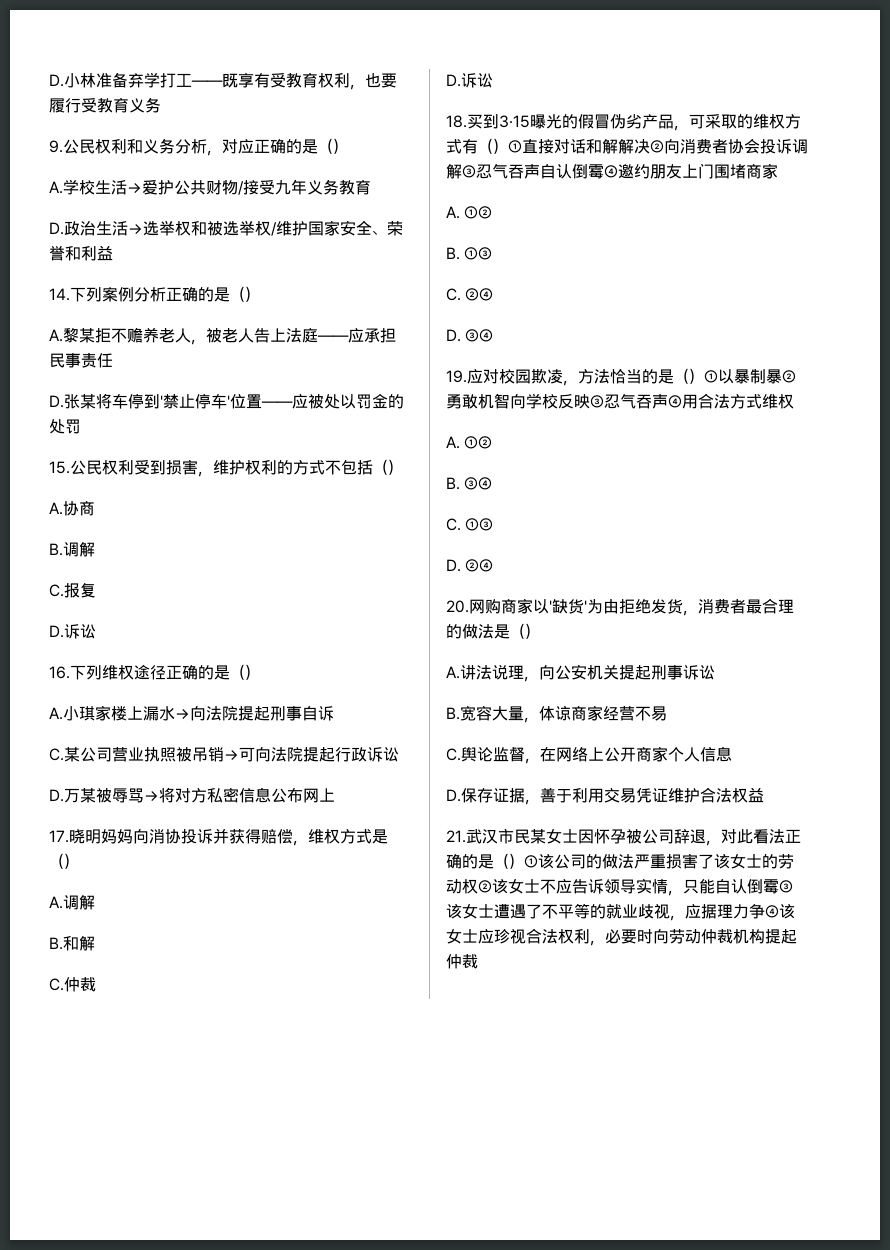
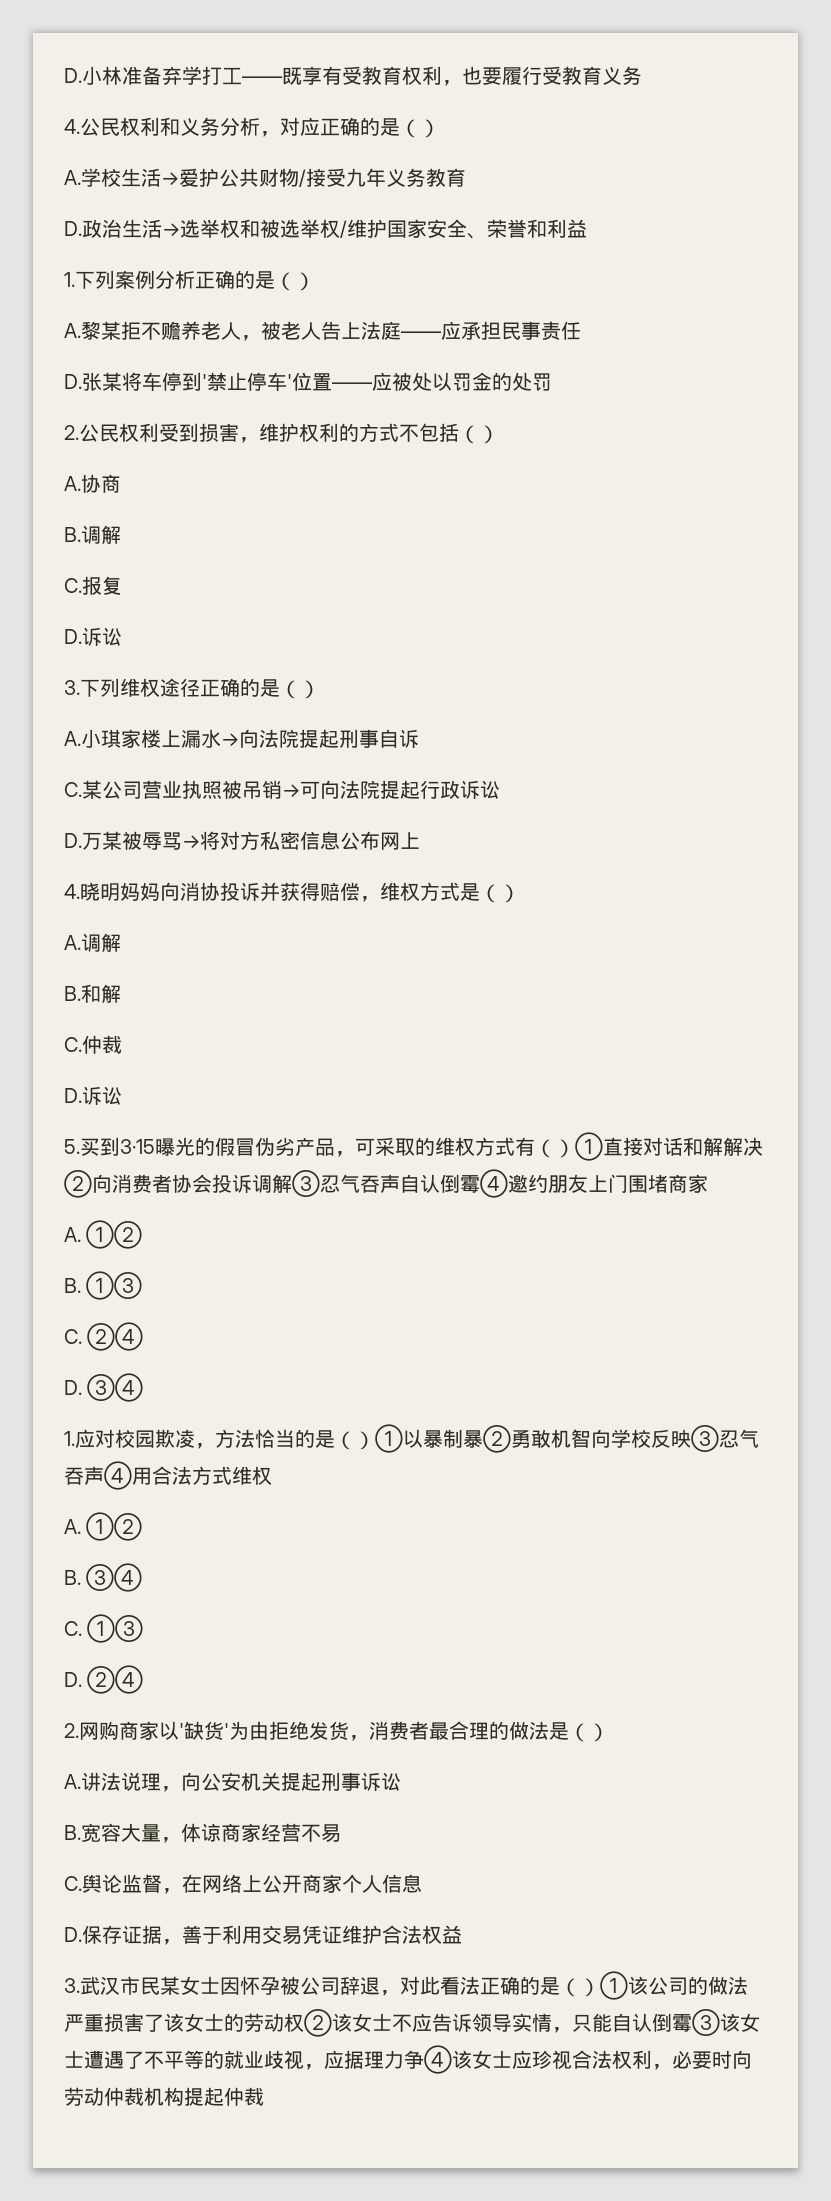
[49,140,63,153] 9. -> [64,119,80,134] 4.
[49,288,70,301] 14. -> [64,272,75,287] 1.
[49,461,70,474] 15. -> [64,425,79,440] 2.
[49,666,70,679] 16. -> [64,680,80,695] 3.
[49,830,69,843] 17. -> [64,884,80,899] 4.
[446,115,467,128] 18. -> [64,1139,80,1154] 5.
[446,370,467,383] 19. -> [64,1431,75,1446] 1.
[446,600,469,613] 20. -> [64,1723,79,1738] 2.
[446,830,466,843] 21. -> [64,1978,80,1993] 3.

